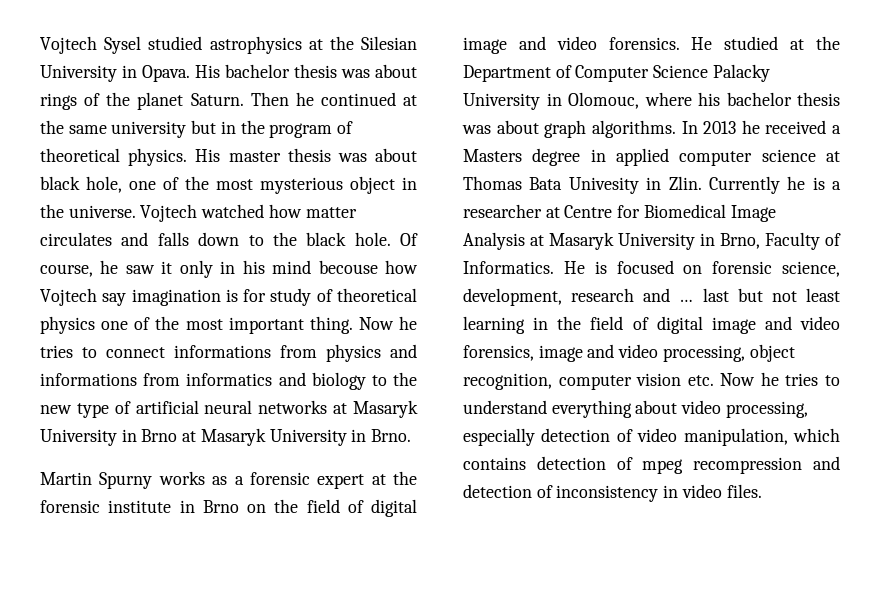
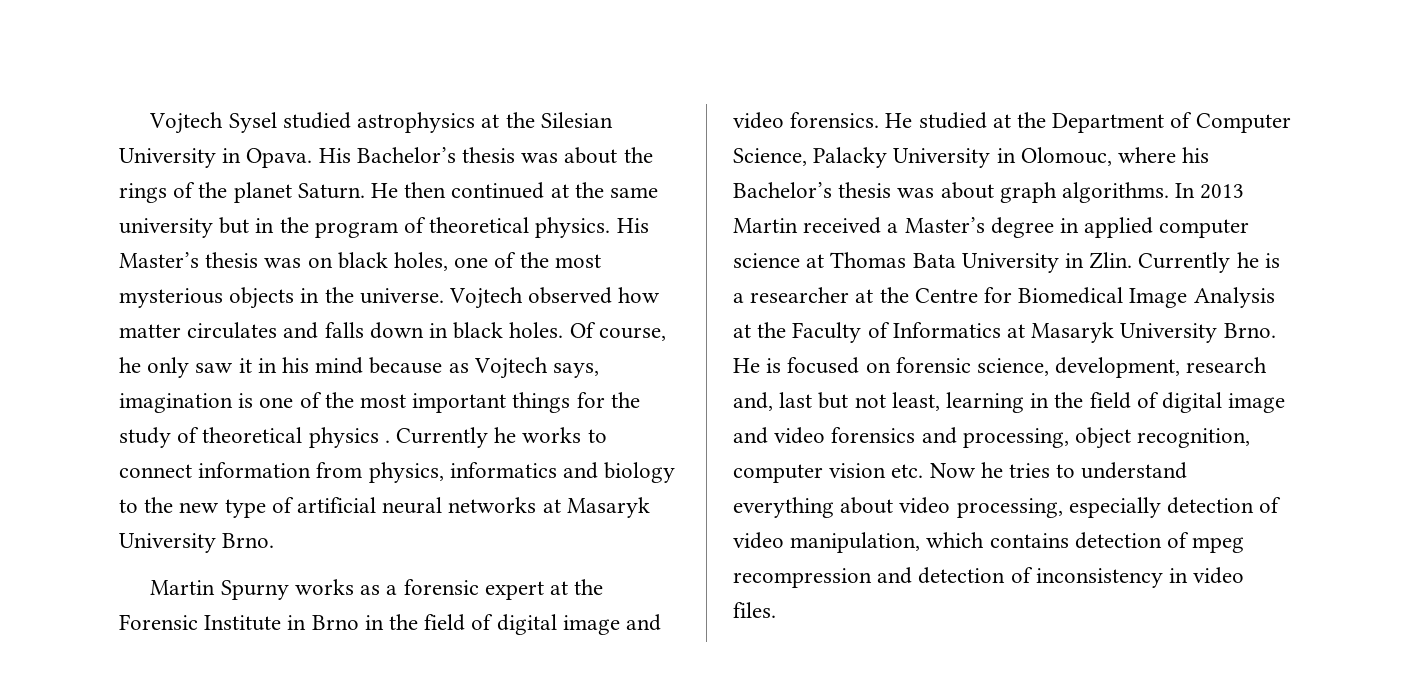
[225,64,417,78] bachelor thesis was about -> [356,147,653,164] Bachelor’s thesis was about the
[250,92,314,106] Then he -> [371,182,447,198] He then
[228,148,417,162] [40,176,122,193] master thesis was about black hole, -> [119,252,449,271] Master’s thesis was on black holes,
[350,176,395,194] object -> [229,287,295,309] objects
[201,204,265,218] watched -> [528,287,613,304] observed
[248,232,391,246] to the black hole. -> [429,322,564,339] in black holes.
(119, 267) none -> [147,357,190,378] only
[179,260,213,278] only -> (252, 365) none
[318,260,418,274] [40,288,417,306] [40,316,95,334] becouse how Vojtech say imagination is for study of theoretical physics -> [369,357,600,379] [119,393,254,413] because as Vojtech says, imagination is
[309,316,417,334] [40,344,417,362] [40,373,181,386] thing. Now he tries to connect informations from physics and informations from -> [512,392,640,413] [119,427,607,448] [119,462,444,483] things for the study of theoretical physics . Currently he works to connect information from physics,
[121,428,367,446] in Brno at Masaryk University in -> (216, 543) none
[40,500,266,513] forensic institute in Brno on -> [119,614,384,631] Forensic Institute in Brno in
[653,65,709,78] Science -> [733,148,807,166] Science,
[726,92,792,106] bachelor -> [733,182,832,198] Bachelor’s
[741,120,760,134] he -> [733,218,798,233] Martin
[463,149,522,162] Masters -> [904,217,985,233] Master’s
[568,177,639,194] Univesity -> [961,253,1059,273] University
(560, 212) none -> [879,287,909,303] the
[549,232,841,250] [463,261,554,274] Masaryk University in Brno, Faculty of Informatics. -> [757,322,1276,343] the Faculty of Informatics at Masaryk University Brno.
[643,288,694,302] and … -> [733,392,773,411] and,
[806,288,840,302] least -> [891,392,940,411] least,
[463,344,659,362] forensics, image and video -> [831,427,957,444] forensics and

